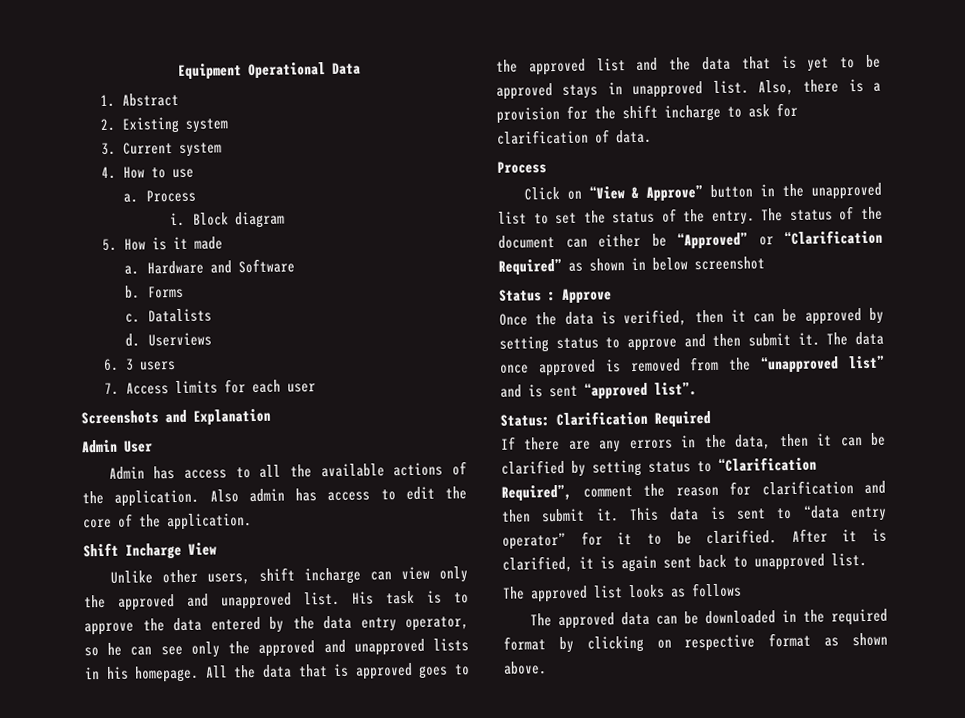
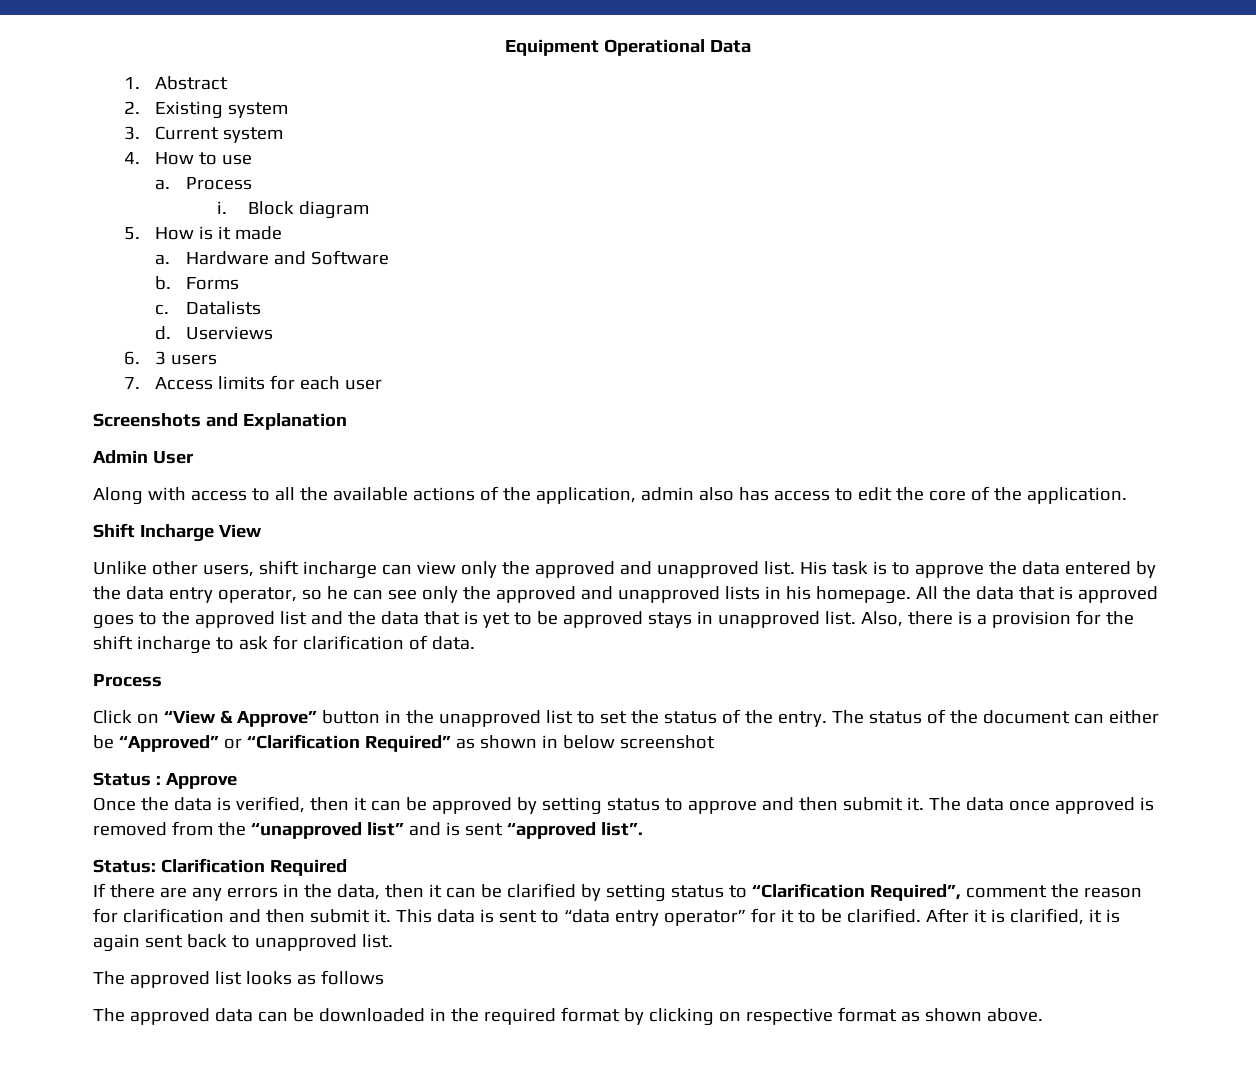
[108,466,176,480] Admin has -> [93,487,186,505] Along with
[114,488,285,507] application. Also admin -> [535,487,734,504] application, admin also

